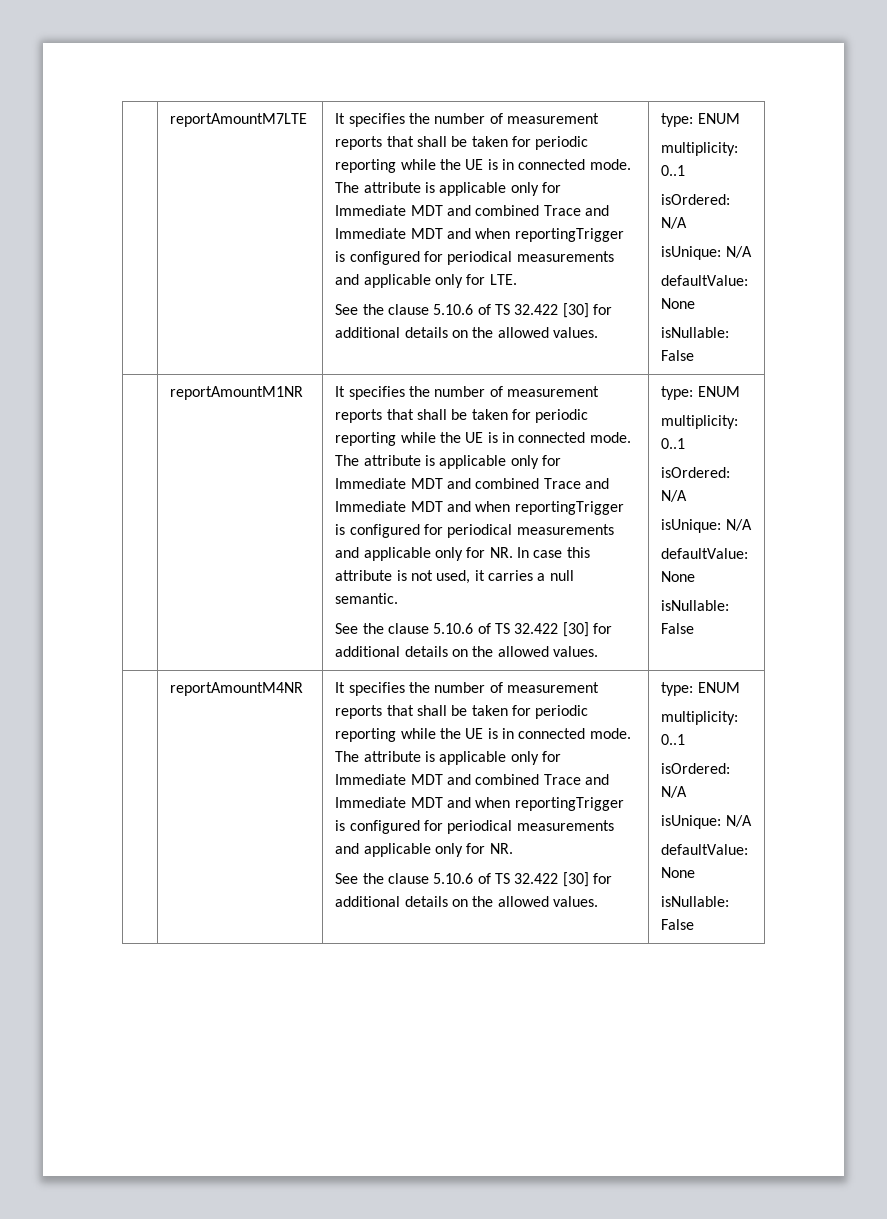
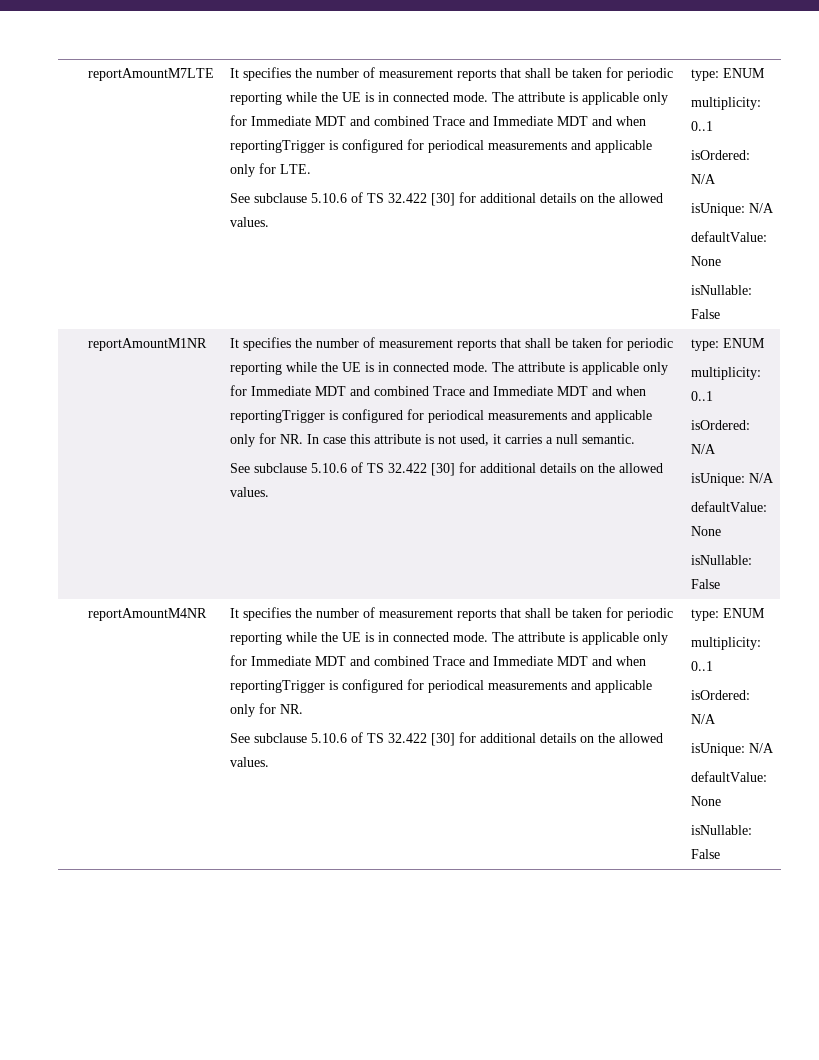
[362,304,429,315] the clause -> [253,193,307,203] subclause
[362,623,429,634] the clause -> [253,463,307,473] subclause
[362,873,429,884] the clause -> [253,733,307,743] subclause

